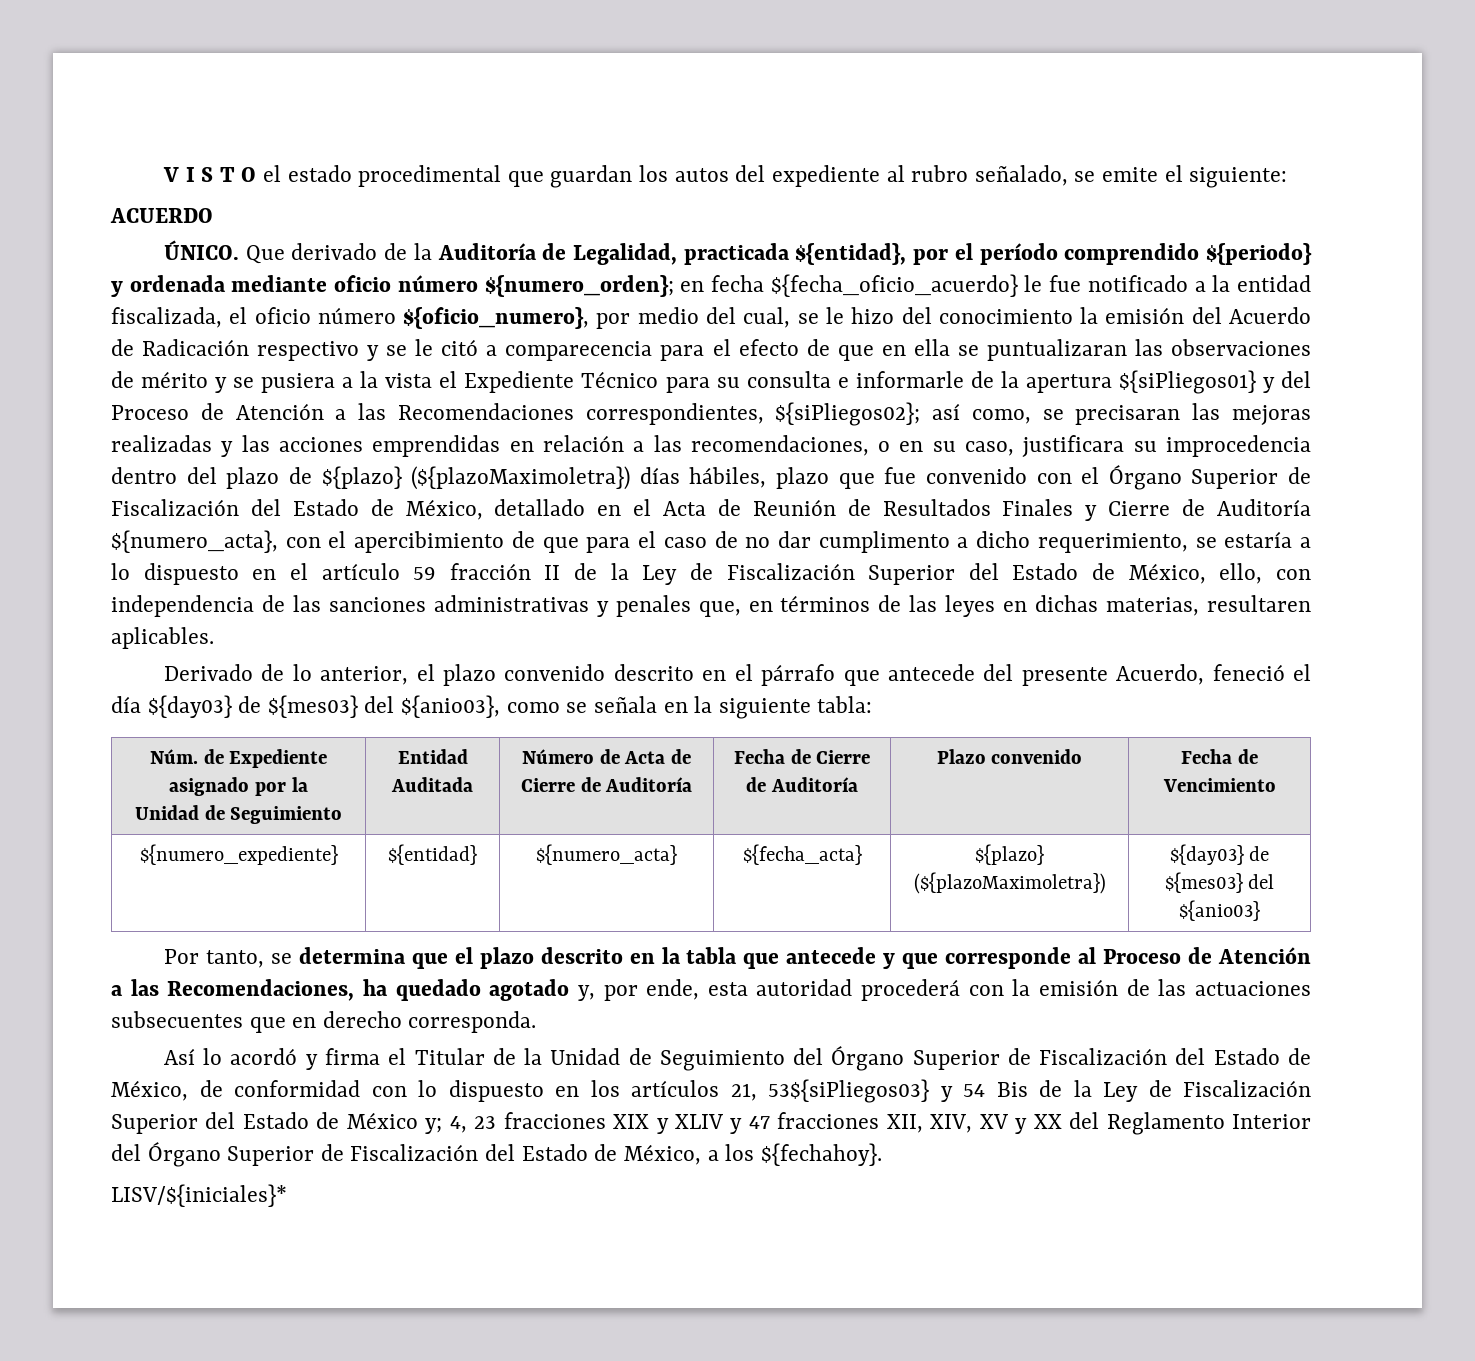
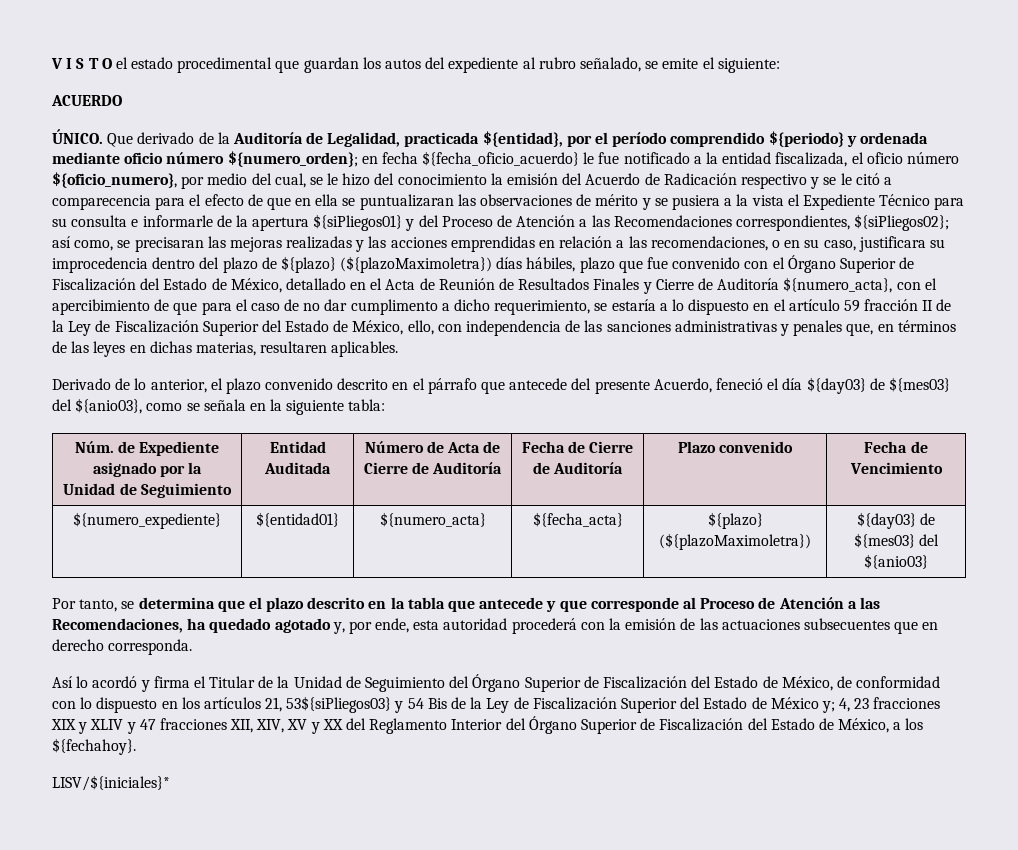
[388,844,477,865] ${entidad} -> [256,512,339,527] ${entidad01}

